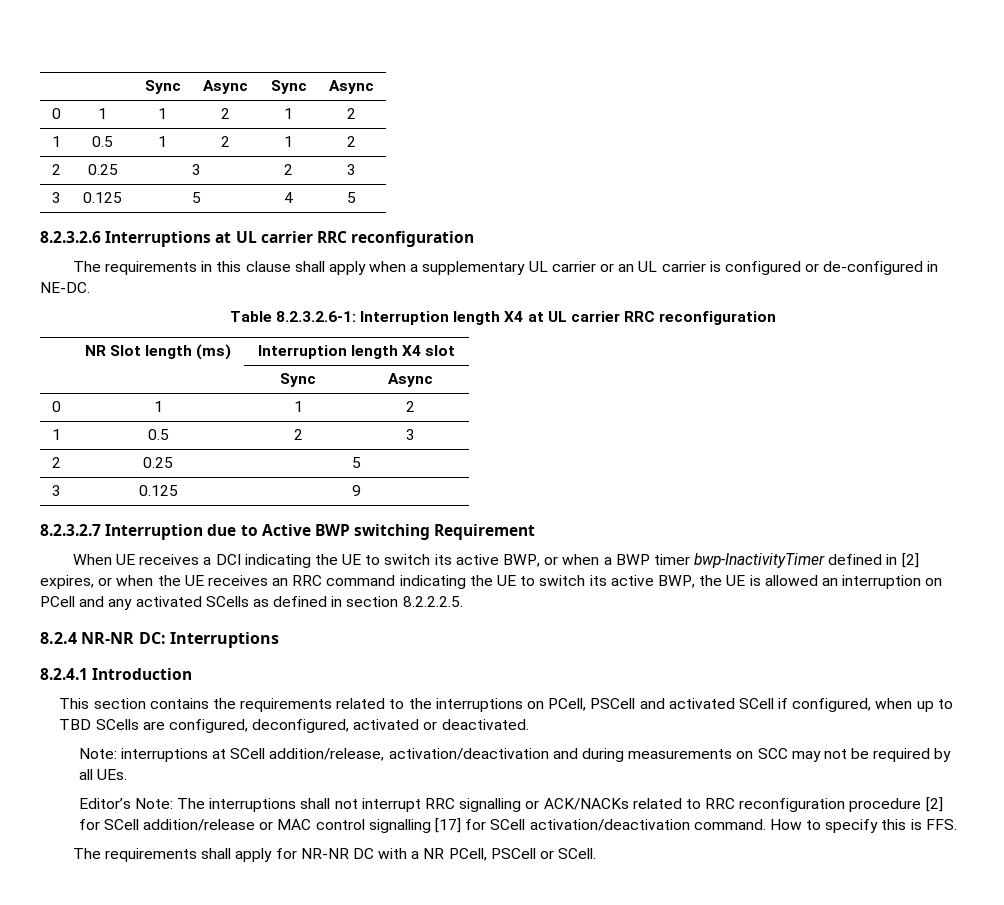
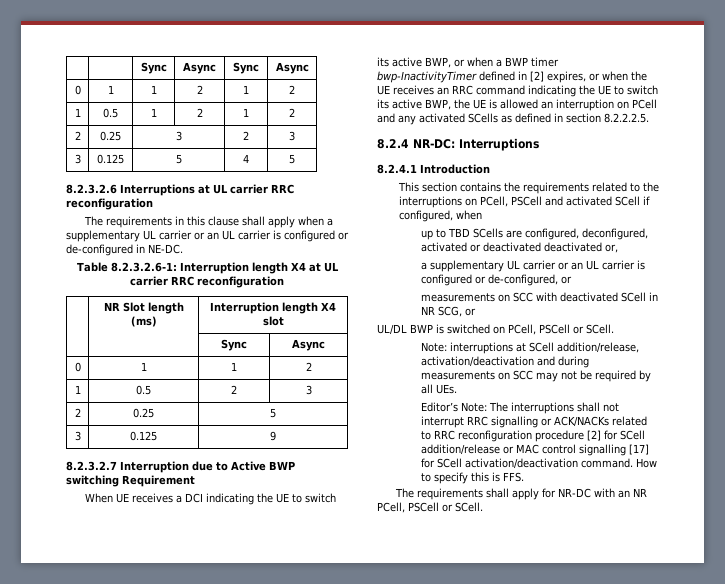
[81,632,166,644] NR-NR DC: -> [413,139,455,149] NR-DC:
(913, 703) none -> (482, 215) //
[441,719,529,730] deactivated. -> [482,242,618,253] [420,260,645,272] [420,274,572,286] [420,292,658,302] [420,306,476,317] [377,324,614,335] deactivated deactivated or, // a supplementary UL carrier or an UL carrier is configured or de-configured, or // measurements on SCC with deactivated SCell in NR SCG, or // UL/DL BWP is switched on PCell, PSCell or SCell.
[300,848,420,859] NR-NR DC with a -> [558,488,631,498] NR-DC with an

